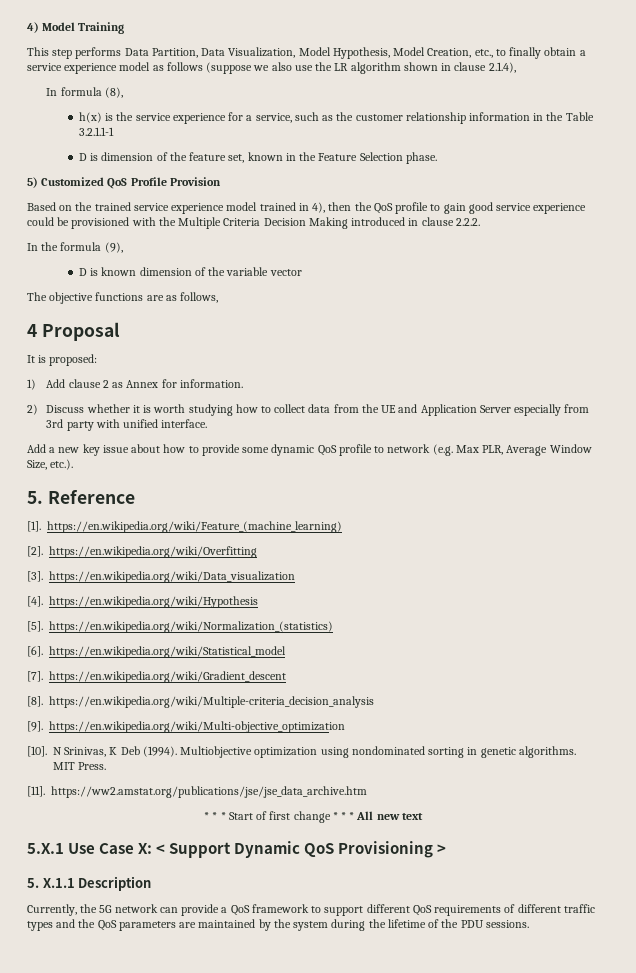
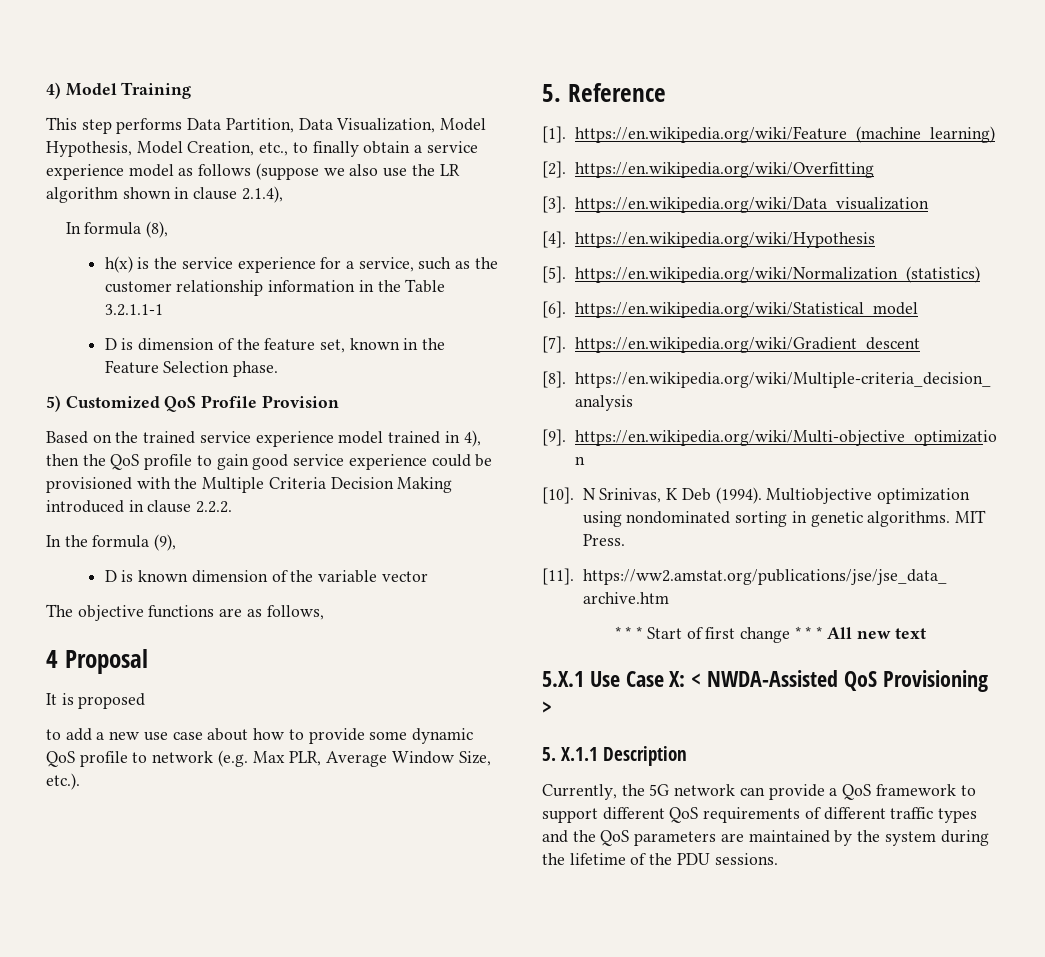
[49,354,98,366] [27,379,243,390] [27,404,590,416] [46,419,208,431] [27,444,129,456] proposed: // 1) Add clause 2 as Annex for information. // 2) Discuss whether it is worth studying how to collect data from the UE and Application Server especially from 3rd party with unified interface. // Add a new key issue -> [78,693,146,709] [46,728,203,741] proposed // to add a new use case
[169,841,301,858] Support Dynamic -> [707,670,839,687] NWDA-Assisted

